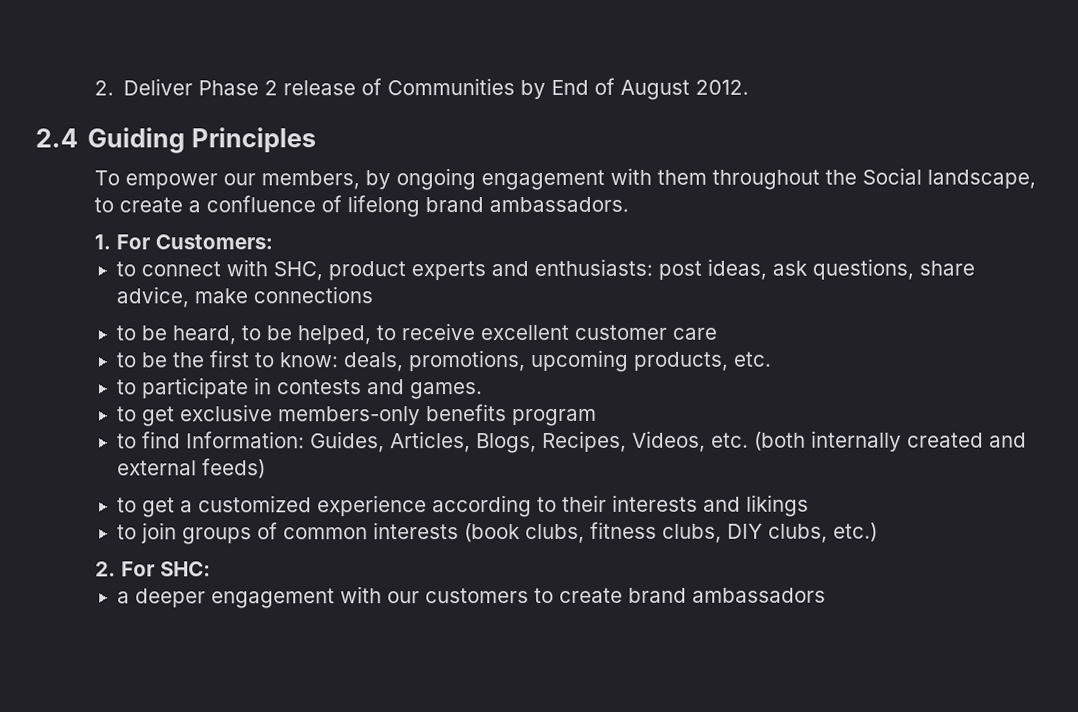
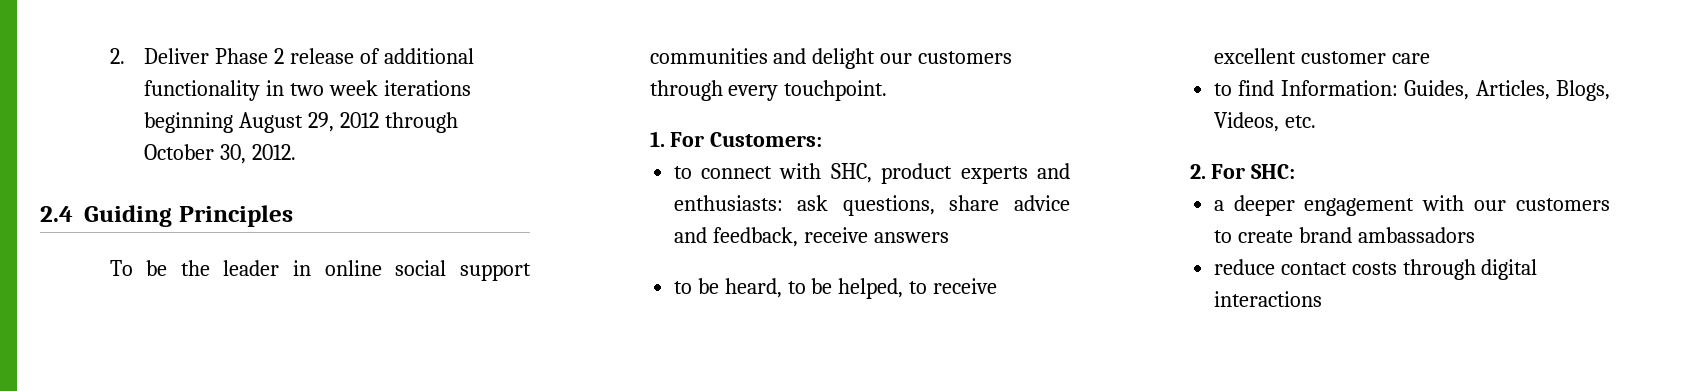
[387,77,691,100] Communities by End of August -> [383,48,474,64] [144,80,472,101] [144,112,459,133] [144,144,247,164] additional functionality in two week iterations beginning August 29, 2012 through October 30,
[124,167,1036,191] [93,195,629,218] empower our members, by ongoing engagement with them throughout the Social landscape, to create a confluence of lifelong brand ambassadors. -> [146,260,531,281] [649,48,1013,69] [649,80,888,101] be the leader in online social support communities and delight our customers through every touchpoint.
[658,258,768,280] post ideas, -> (783, 203) none
[116,286,374,308] advice, make connections -> [1014,195,1070,211] [673,227,949,247] advice and feedback, receive answers
[116,349,773,373] [117,377,484,400] [117,404,598,427] // to be the first to know: deals, promotions, upcoming products, etc. // to participate in contests and games. // to get exclusive members-only benefits program -> (1430, 58) none
[542,430,628,452] Recipes, -> (1610, 90) none
[754,430,1028,452] [117,458,267,479] [117,494,810,518] [117,521,879,545] (both internally created and external feeds) // to get a customized experience according to their interests and likings // to join groups of common interests (book clubs, fitness clubs, DIY clubs, etc.) -> (1316, 121) none
(827, 595) none -> [1213,259,1538,280] [1213,291,1322,307] // reduce contact costs through digital interactions

